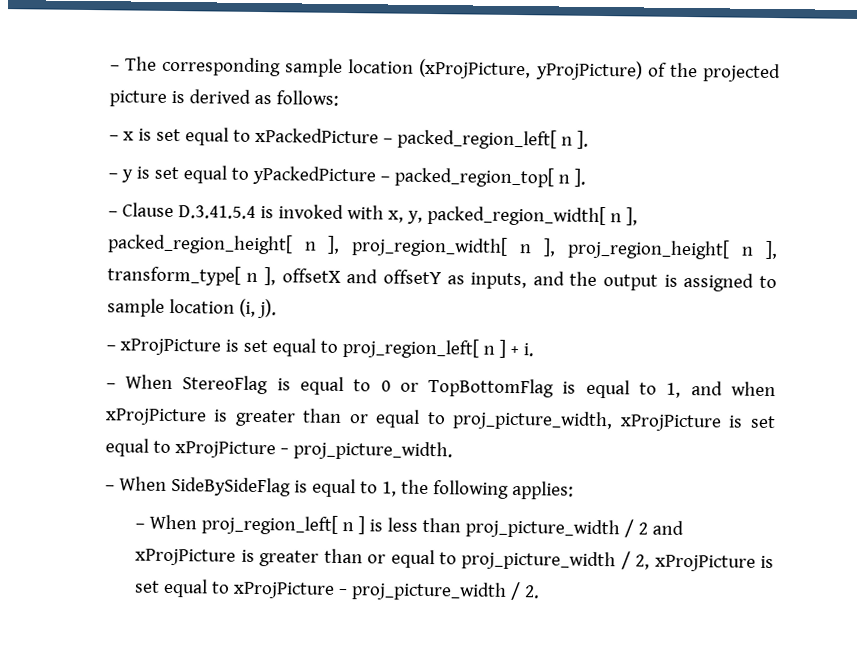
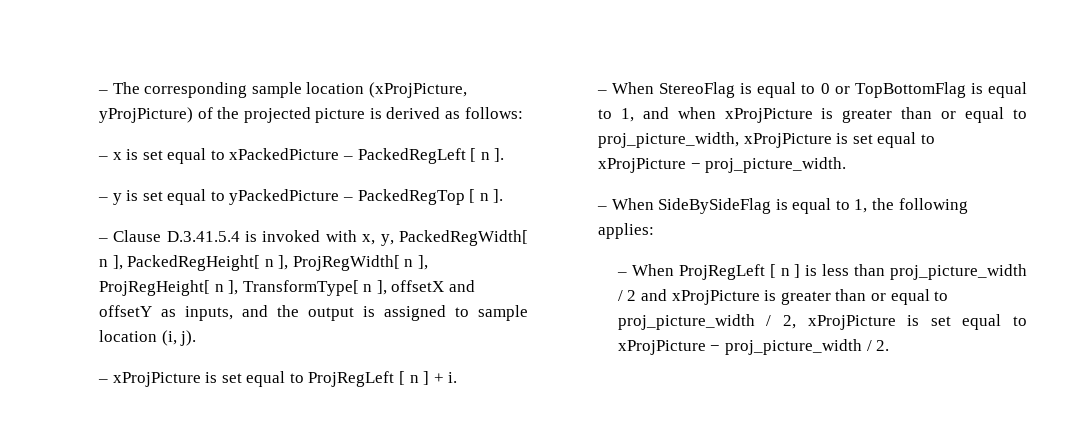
[396,128,557,150] packed_region_left[ -> [357,148,477,164] PackedRegLeft [
[393,166,554,188] packed_region_top[ -> [357,189,476,205] PackedRegTop [
[426,204,638,227] [106,233,778,260] [106,265,241,286] packed_region_width[ n ], packed_region_height[ n ], proj_region_width[ n ], proj_region_height[ n ], transform_type[ -> [399,230,528,246] [98,255,429,271] [98,280,359,296] PackedRegWidth[ n ], PackedRegHeight[ n ], ProjRegWidth[ n ], ProjRegHeight[ n ], TransformType[
[341,337,479,359] proj_region_left[ -> [308,371,406,387] ProjRegLeft [
[201,514,339,535] proj_region_left[ -> [678,264,776,280] ProjRegLeft [

